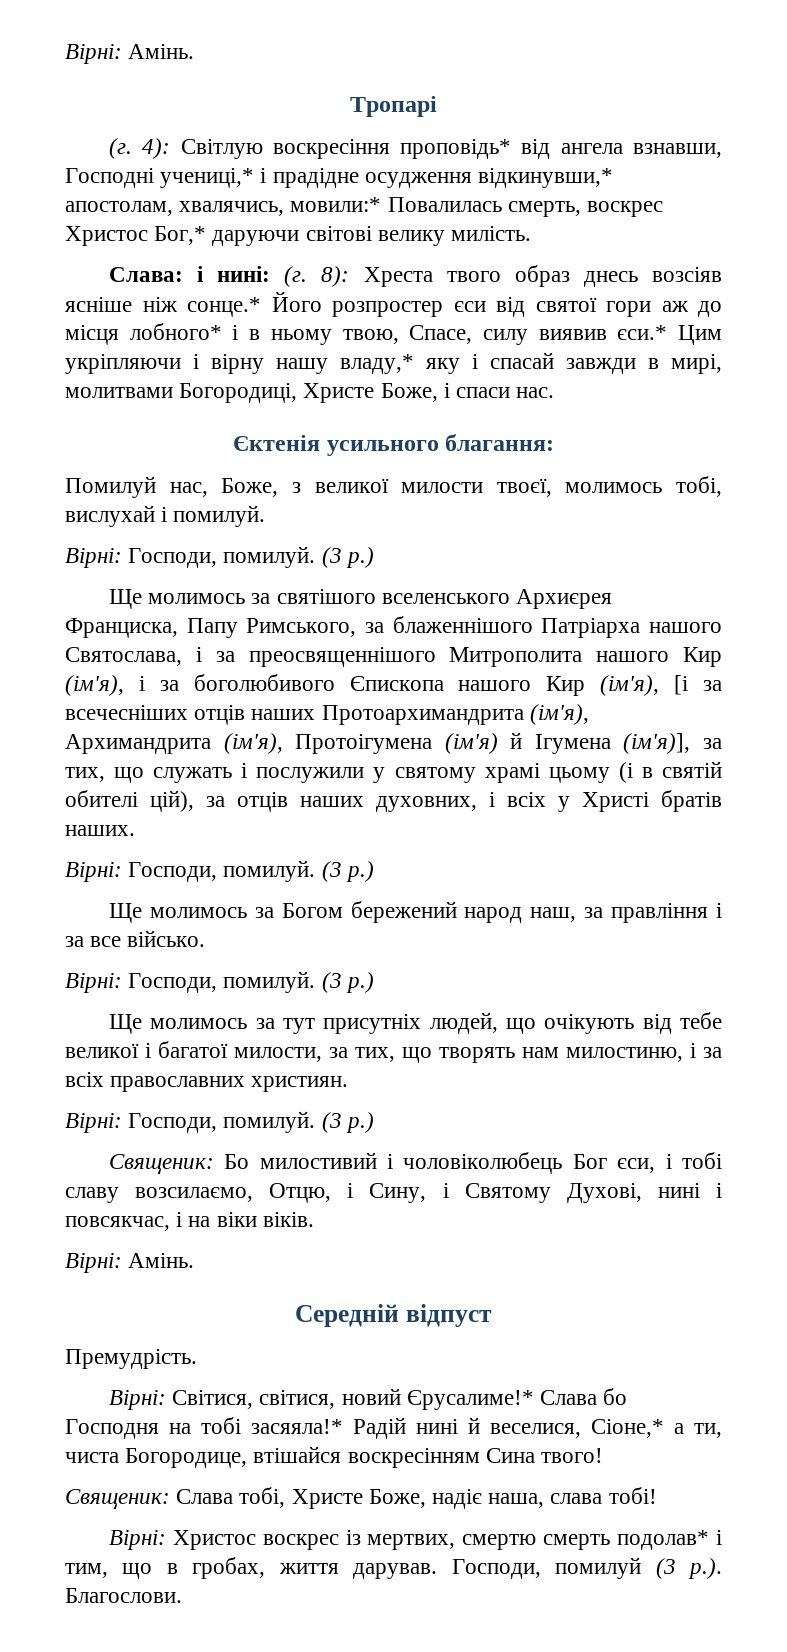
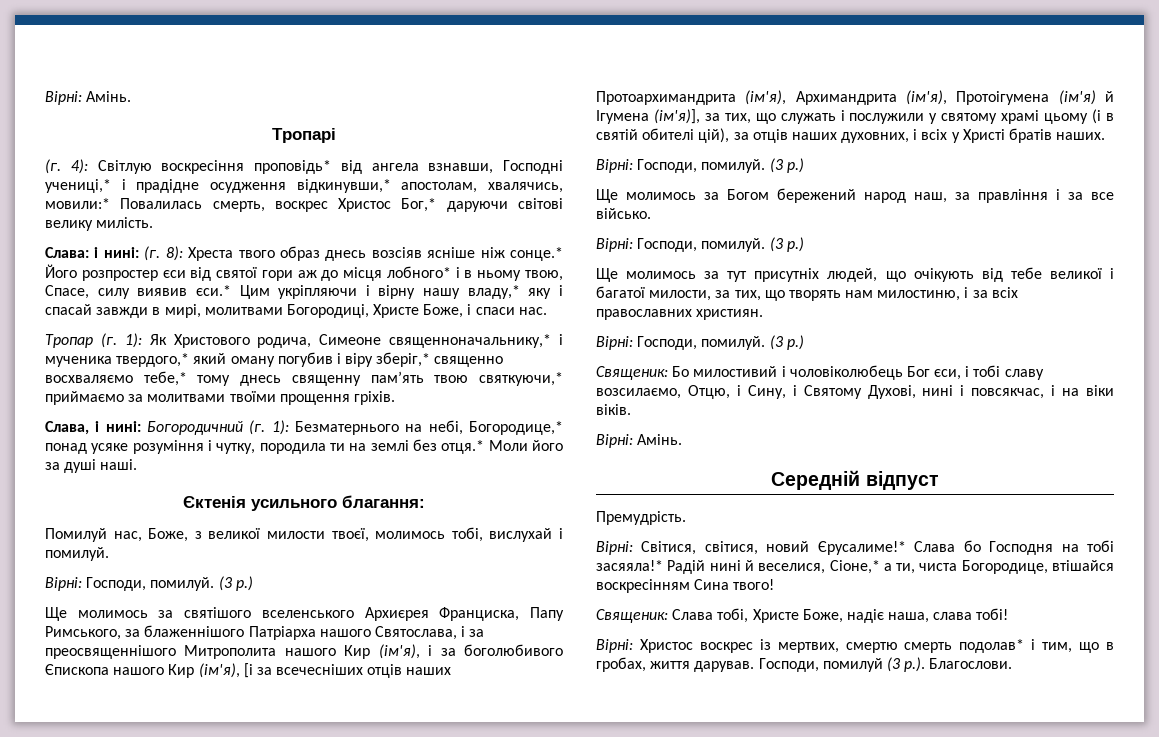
(555, 392) none -> [45,333,563,348] [45,352,504,367] [45,371,563,386] [45,391,395,405] [45,420,563,435] [45,439,563,454] [45,459,138,473] // Тропар (г. 1): Як Христового родича, Симеоне священноначальнику,* і мученика твердого,* який оману погубив і віру зберіг,* священно восхваляємо тебе,* тому днесь священну пам’ять твою святкуючи,* приймаємо за молитвами твоїми прощення гріхів. // Слава, і нині: Богородичний (г. 1): Безматернього на небі, Богородице,* понад усяке розуміння і чутку, породила ти на землі без отця.* Моли його за душі наші.

